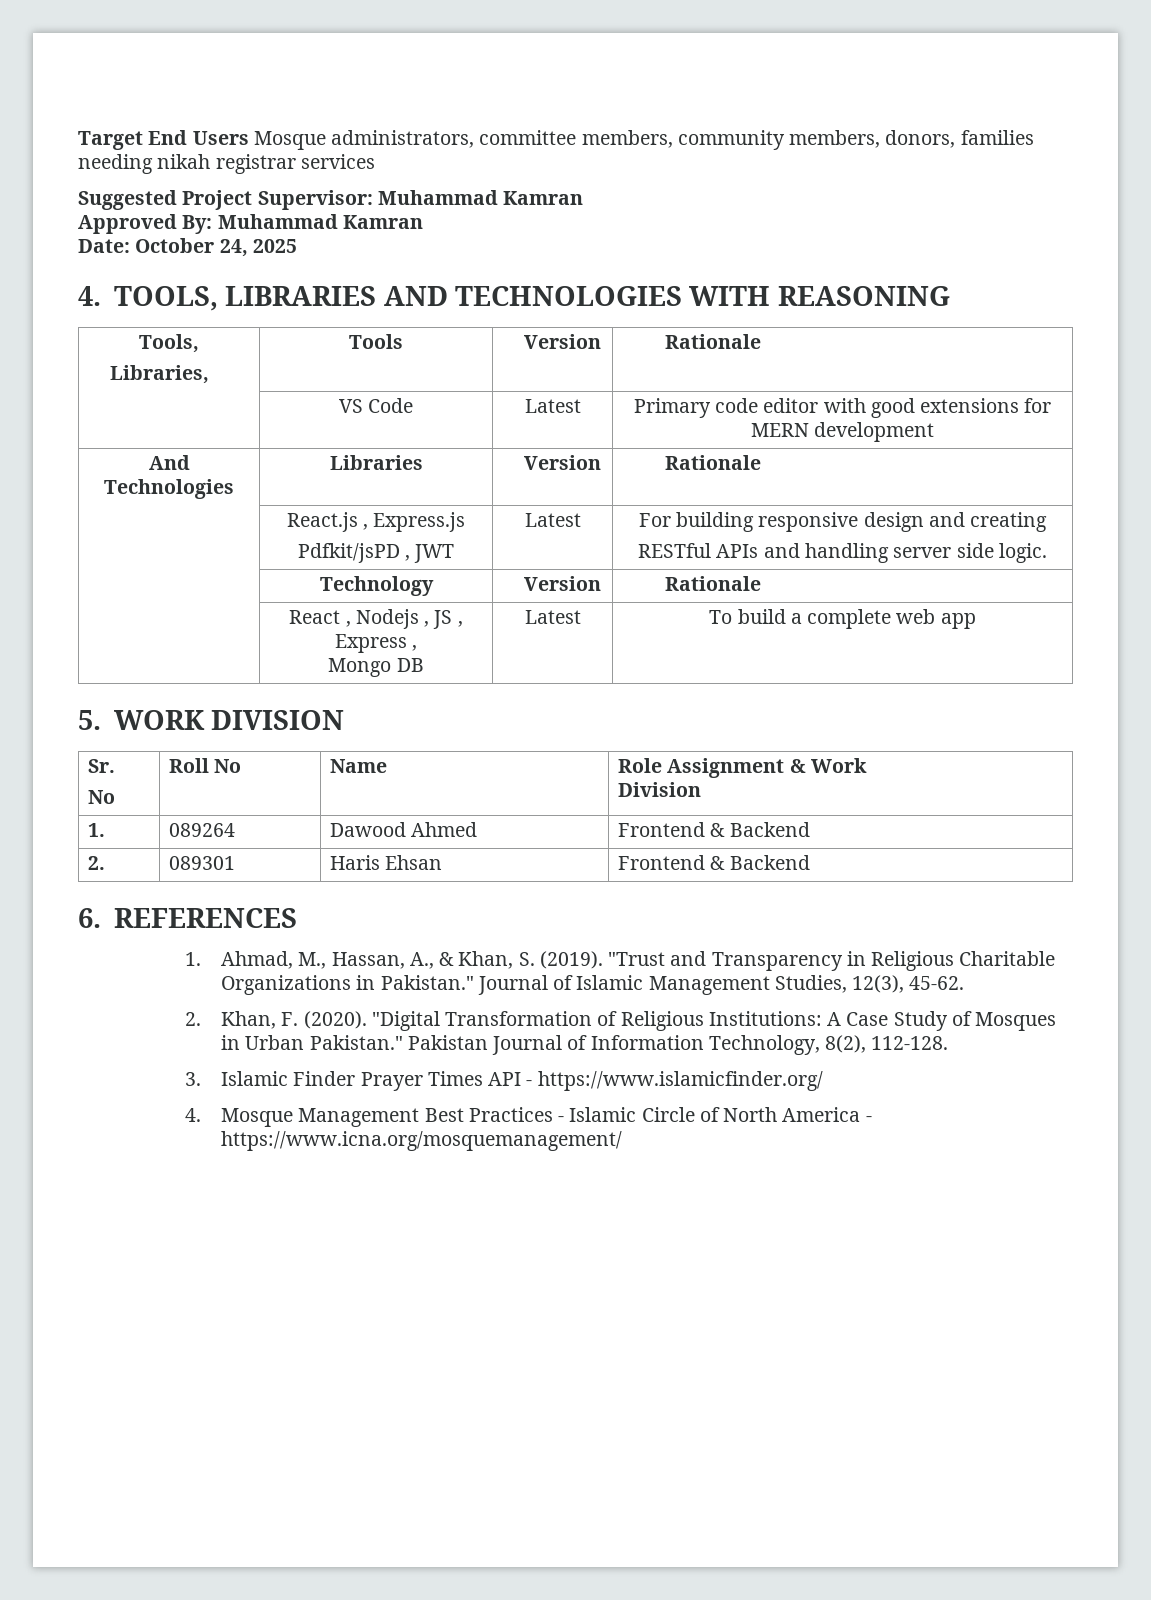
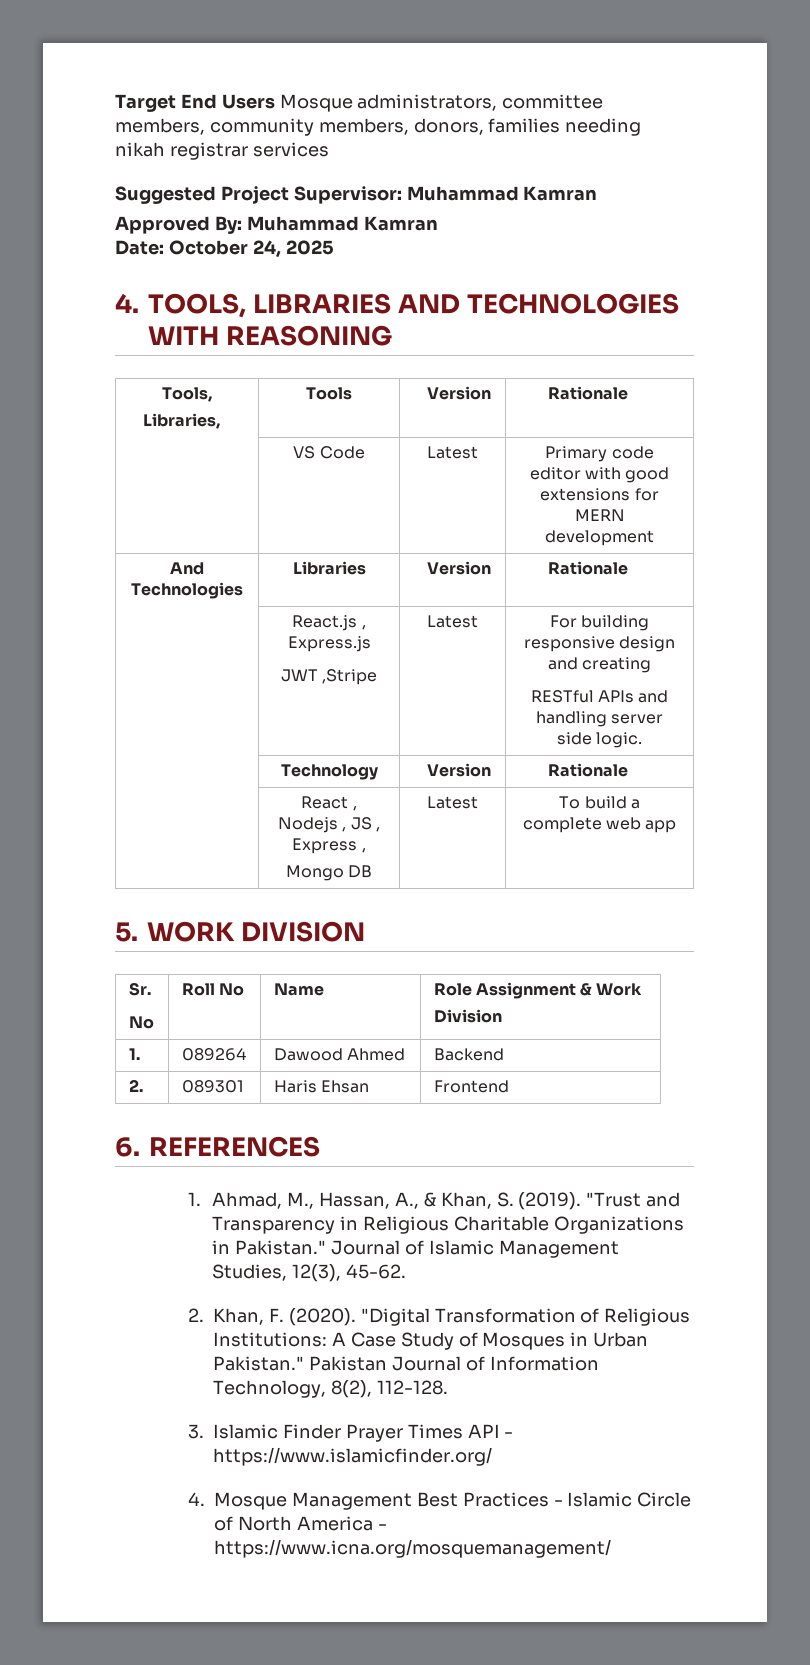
[297,543,410,563] Pdfkit/jsPD , -> (371, 644) none
(455, 553) none -> [322,669,378,685] ,Stripe
[618,822,726,837] Frontend & -> (405, 1054) none
[710,855,810,870] & Backend -> (509, 1086) none

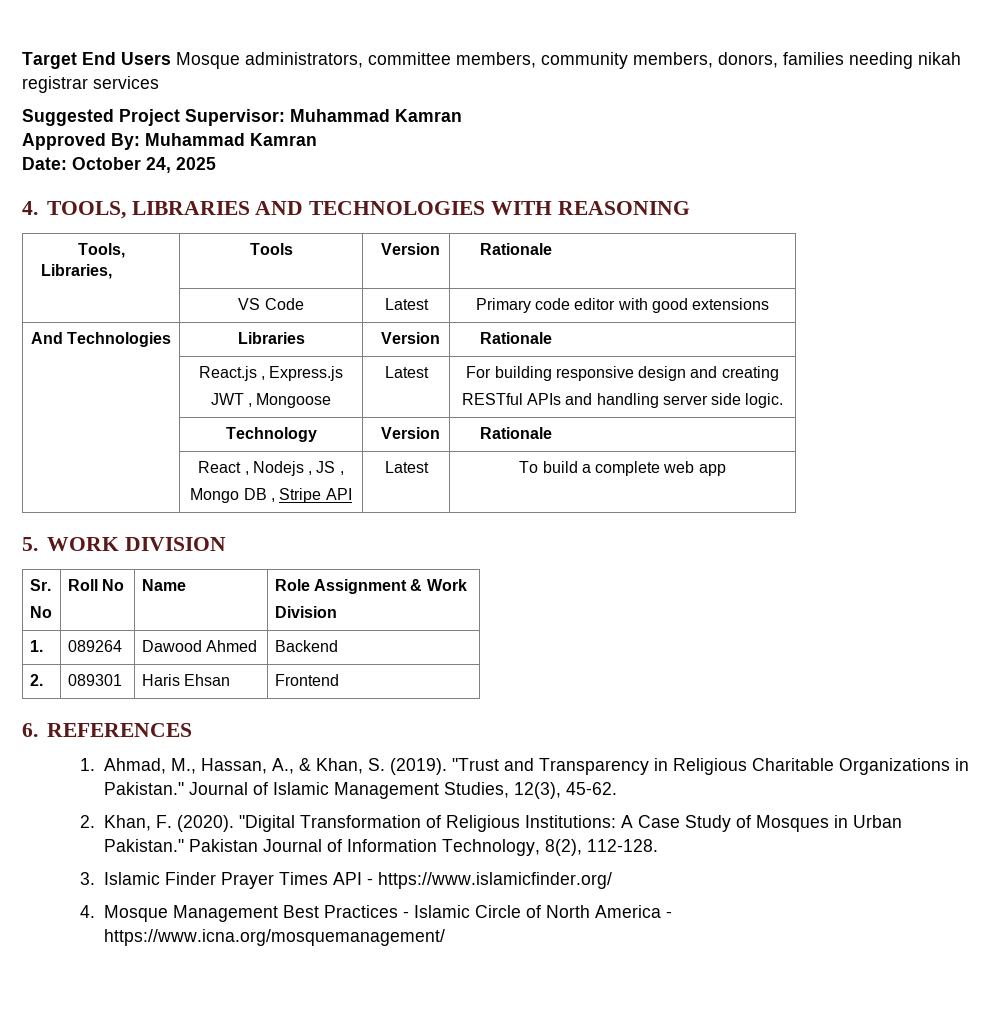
[634,488,659,501] [574,509,625,521] [545,530,654,546] for MERN development -> (770, 304) none
[322,669,378,685] ,Stripe -> [248,393,332,408] , Mongoose
[292,838,366,854] Express , -> (344, 473) none
(373, 871) none -> [271,488,352,503] , Stripe API

